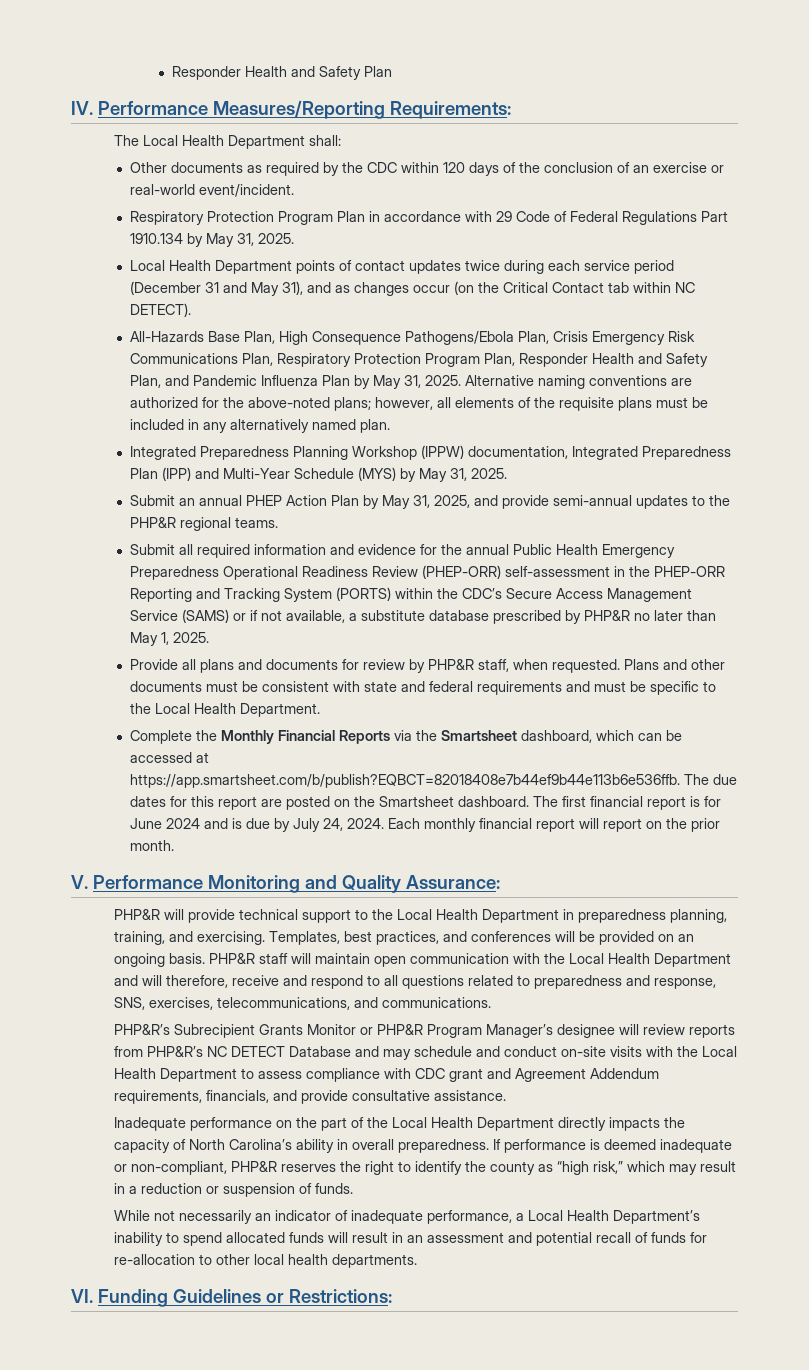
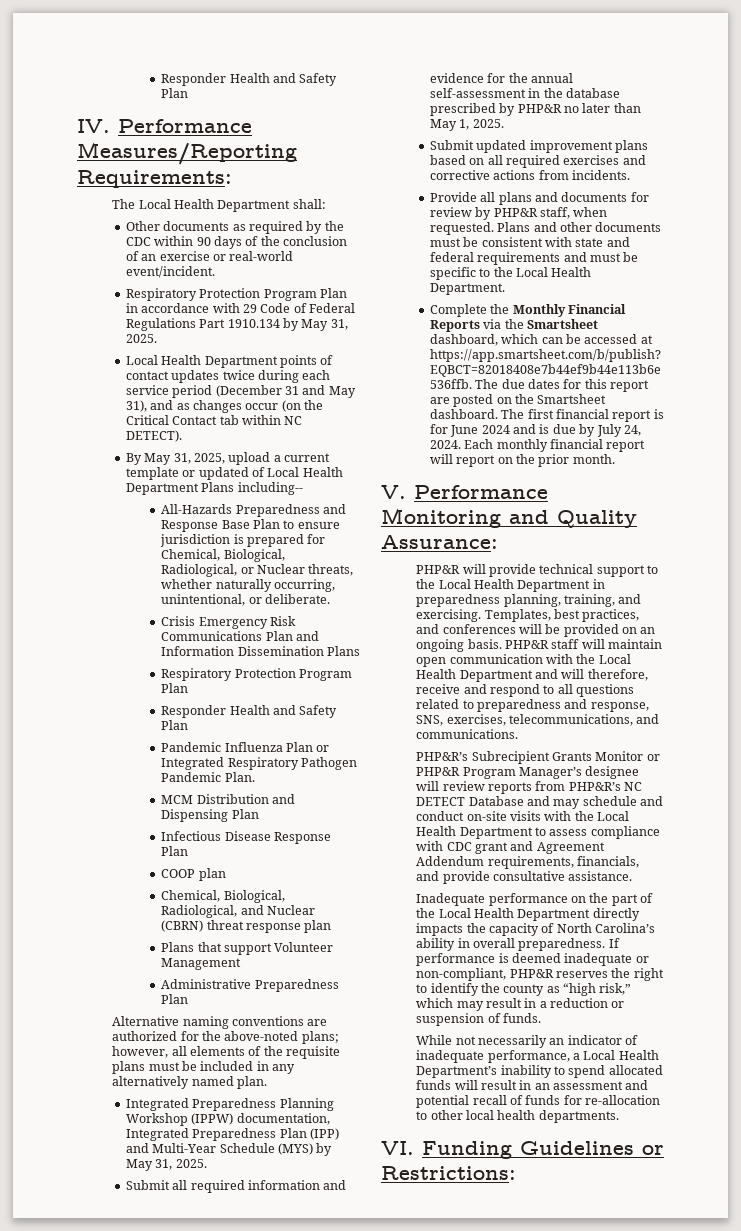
[442,162,465,173] 120 -> [196,237,211,246] 90
[129,331,695,345] [129,353,708,367] [129,375,189,388] All-Hazards Base Plan, High Consequence Pathogens/Ebola Plan, Crisis Emergency Risk Communications Plan, Respiratory Protection Program Plan, Responder Health and Safety Plan, and -> [125,452,331,465] [125,467,343,480] [125,482,303,495] [161,504,346,517] [161,519,340,532] [160,534,326,547] [161,549,285,562] [161,564,354,577] [161,579,335,592] [161,594,330,606] [161,616,296,629] [161,631,319,641] [161,646,360,656] [161,668,352,681] [161,683,189,693] [161,705,338,718] [161,720,189,730] By May 31, 2025, upload a current template or updated of Local Health Department Plans including-- // All-Hazards Preparedness and Response Base Plan to ensure jurisdiction is prepared for Chemical, Biological, Radiological, or Nuclear threats, whether naturally occurring, unintentional, or deliberate. // Crisis Emergency Risk Communications Plan and Information Dissemination Plans // Respiratory Protection Program Plan // Responder Health and Safety Plan //
[353,375,461,389] by May 31, 2025. -> [316,745,330,752] [161,757,357,770] [161,772,255,782] [161,794,295,804] [161,809,259,822] [161,831,331,844] [161,846,189,856] [161,868,226,881] [161,890,285,903] [161,905,315,918] [161,920,332,933] [161,942,334,955] [161,958,242,970] [161,979,339,992] [161,994,189,1004] or Integrated Respiratory Pathogen Pandemic Plan. // MCM Distribution and Dispensing Plan // Infectious Disease Response Plan // COOP plan // Chemical, Biological, Radiological, and Nuclear (CBRN) threat response plan // Plans that support Volunteer Management // Administrative Preparedness Plan //
[129,495,730,509] [129,517,278,531] // Submit an annual PHEP Action Plan by May 31, 2025, and provide semi-annual updates to the PHP&R regional teams. -> (207, 1163) none
[512,544,675,558] [129,565,725,580] [129,587,692,602] [129,609,425,623] Public Health Emergency Preparedness Operational Readiness Review (PHEP-ORR) self-assessment in the PHEP-ORR Reporting and Tracking System (PORTS) within the CDC’s Secure Access Management Service (SAMS) or if not available, a substitute -> [429,88,563,98] self-assessment in the
(209, 637) none -> [429,140,649,153] [429,155,646,168] [429,170,631,180] // Submit updated improvement plans based on all required exercises and corrective actions from incidents.

